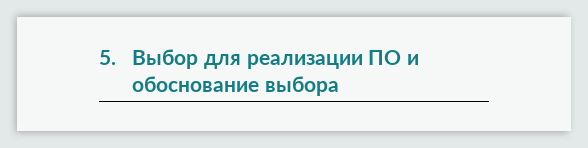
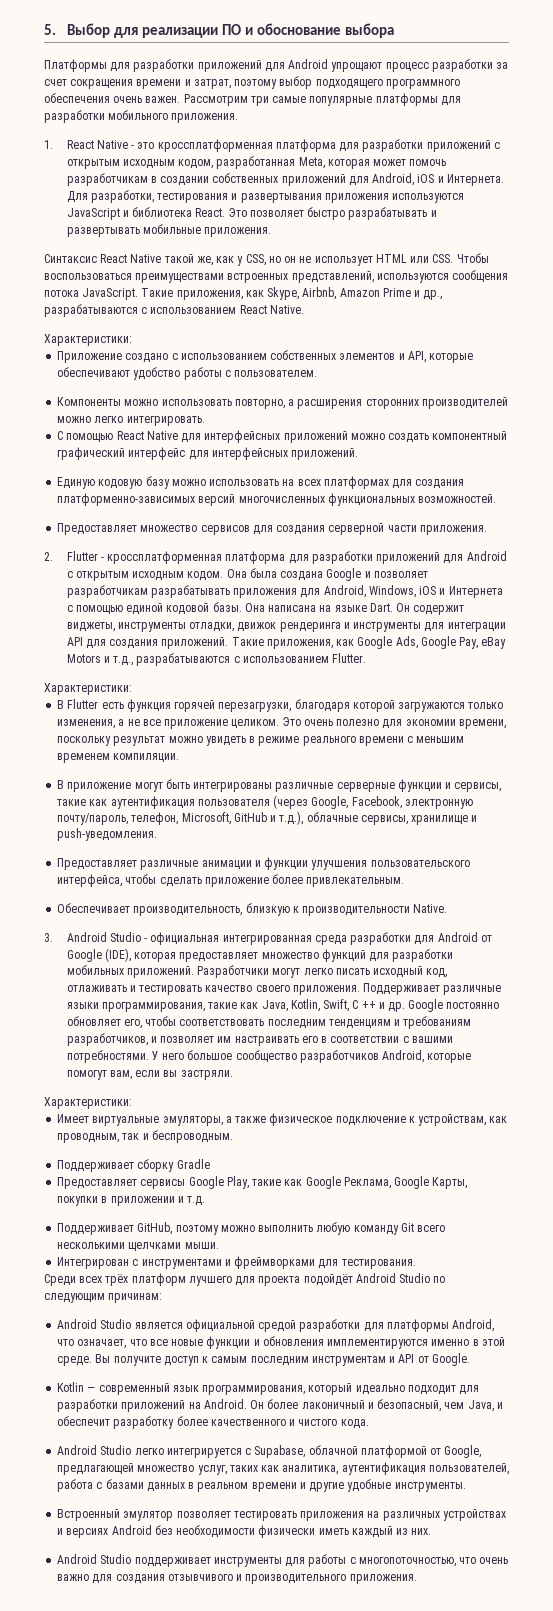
(339, 86) none -> [44,59,509,72] [44,76,460,89] [44,93,461,106] [44,110,239,123] [44,139,500,152] [66,156,447,169] [66,173,504,186] [66,190,465,203] [66,207,437,220] [66,224,272,237] [44,253,489,266] [44,270,509,283] [44,287,443,300] [44,304,304,317] [44,334,132,346] [57,350,474,363] [57,367,318,380] [57,397,508,409] [57,416,205,426] [57,430,508,443] [57,447,359,460] [57,476,465,489] [57,493,497,506] [57,523,487,535] [44,551,507,564] [66,568,428,581] [66,585,503,598] [66,602,465,615] [66,622,506,632] [66,636,507,649] [66,653,367,666] [44,683,132,695] [57,699,504,712] [57,717,506,729] [57,736,465,746] [57,753,180,763] [57,779,502,792] [57,795,473,809] [57,811,478,825] [57,828,158,841] [57,857,470,870] [57,874,405,887] [57,903,448,916] [44,932,492,945] [66,948,454,962] [66,965,448,978] [66,983,502,995] [66,999,500,1012] [66,1016,472,1029] [66,1033,453,1046] [66,1050,472,1063] [66,1070,233,1080] [44,1097,132,1109] [57,1113,508,1126] [57,1130,233,1143] [57,1159,210,1172] [57,1176,468,1189] [57,1196,206,1206] [57,1222,446,1235] [57,1242,219,1252] [57,1256,416,1269] [44,1273,446,1286] [44,1293,163,1303] [57,1319,495,1332] [57,1336,505,1349] [57,1353,470,1366] [57,1382,480,1395] [57,1399,503,1412] [57,1416,369,1429] [57,1445,482,1458] [57,1462,509,1475] [57,1479,466,1492] [57,1509,506,1521] [57,1525,432,1538] [57,1554,509,1567] [57,1574,417,1584] // Платформы для разработки приложений для Android упрощают процесс разработки за счет сокращения времени и затрат, поэтому выбор подходящего программного обеспечения очень важен. Рассмотрим три самые популярные платформы для разработки мобильного приложения. // 1. React Native - это кроссплатформенная платформа для разработки приложений с открытым исходным кодом, разработанная Meta, которая может помочь разработчикам в создании собственных приложений для Android, iOS и Интернета. Для разработки, тестирования и развертывания приложения используются JavaScript и библиотека React. Это позволяет быстро разрабатывать и развертывать мобильные приложения. // Синтаксис React Native такой же, как у CSS, но он не использует HTML или CSS. Чтобы воспользоваться преимуществами встроенных представлений, используются сообщения потока JavaScript. Такие приложения, как Skype, Airbnb, Amazon Prime и др., разрабатываются с использованием React Native. // Характеристики: // Приложение создано с использованием собственных элементов и API, которые обеспечивают удобство работы с пользователем. // Компоненты можно использовать повторно, а расширения сторонних производителей можно легко интегрировать. // С помощью React Native для интерфейсных приложений можно создать компонентный графический интерфейс для интерфейсных приложений. // Единую кодовую базу можно использовать на всех платформах для создания платформенно-зависимых версий многочисленных функциональных возможностей. // Предоставляет множество сервисов для создания серверной части приложения. // 2. Flutter - кроссплатформенная платформа для разработки приложений для Android с открытым исходным кодом. Она была создана Google и позволяет разработчикам разрабатывать приложения для Android, Windows, iOS и Интернета с помощью единой кодовой базы. Она написана на языке Dart. Он содержит виджеты, инструменты отладки, движок рендеринга и инструменты для интеграции API для создания приложений. Такие приложения, как Google Ads, Google Pay, eBay Motors и т.д., разрабатываются с использованием Flutter. // Характеристики: // В Flutter есть функция горячей перезагрузки, благодаря которой загружаются только изменения, а не все приложение целиком. Это очень полезно для экономии времени, поскольку результат можно увидеть в режиме реального времени с меньшим временем компиляции. // В приложение могут быть интегрированы различные серверные функции и сервисы, такие как аутентификация пользователя (через Google, Facebook, электронную почту/пароль, телефон, Microsoft, GitHub и т.д.), облачные сервисы, хранилище и push-уведомления. // Предоставляет различные анимации и функции улучшения пользовательского интерфейса, чтобы сделать приложение более привлекательным. // Обеспечивает производительность, близкую к производительности Native. // 3. Android Studio - официальная интегрированная среда разработки для Android от Google (IDE), которая предоставляет множество функций для разработки мобильных приложений. Разработчики могут легко писать исходный код, отлаживать и тестировать качество своего приложения. Поддерживает различные языки программирования, такие как Java, Kotlin, Swift, C ++ и др. Google постоянно обновляет его, чтобы соответствовать последним тенденциям и требованиям разработчиков, и позволяет им настраивать его в соответствии с вашими потребностями. У него большое сообщество разработчиков Android, которые помогут вам, если вы застряли. // Характеристики: // Имеет виртуальные эмуляторы, а также физическое подключение к устройствам, как проводным, так и беспроводным. // Поддерживает сборку Gradle // Предоставляет сервисы Google Play, такие как Google Реклама, Google Карты, покупки в приложении и т.д. // Поддерживает GitHub, поэтому можно выполнить любую команду Git всего несколькими щелчками мыши. // Интегрирован с инструментами и фреймворками для тестирования. // Среди всех трёх платформ лучшего для проекта подойдёт Android Studio по следующим причинам: // Android Studio является официальной средой разработки для платформы Android, что означает, что все новые функции и обновления имплементируются именно в этой среде. Вы получите доступ к самым последним инструментам и API от Google. // Kotlin — современный язык программирования, который идеально подходит для разработки приложений на Android. Он более лаконичный и безопасный, чем Java, и обеспечит разработку более качественного и чистого кода. // Android Studio легко интегрируется с Supabase, облачной платформой от Google, предлагающей множество услуг, таких как аналитика, аутентификация пользователей, работа с базами данных в реальном времени и другие удобные инструменты. // Встроенный эмулятор позволяет тестировать приложения на различных устройствах и версиях Android без необходимости физически иметь каждый из них. // Android Studio поддерживает инструменты для работы с многопоточностью, что очень важно для создания отзывчивого и производительного приложения.

